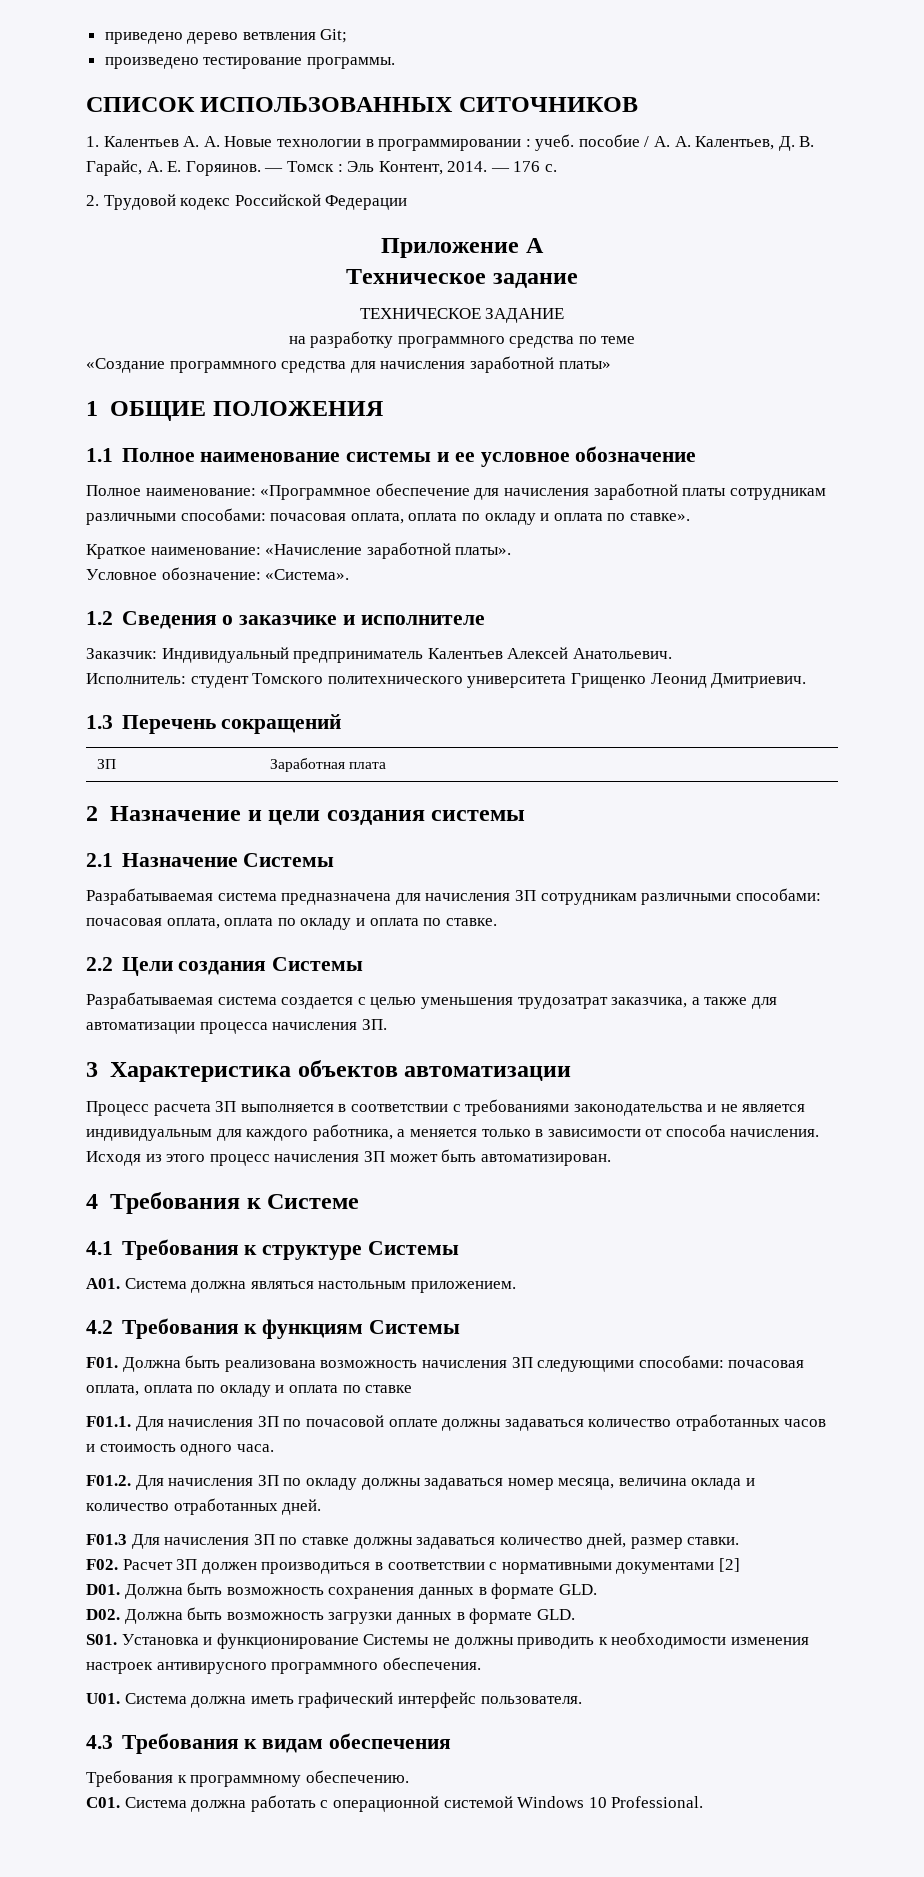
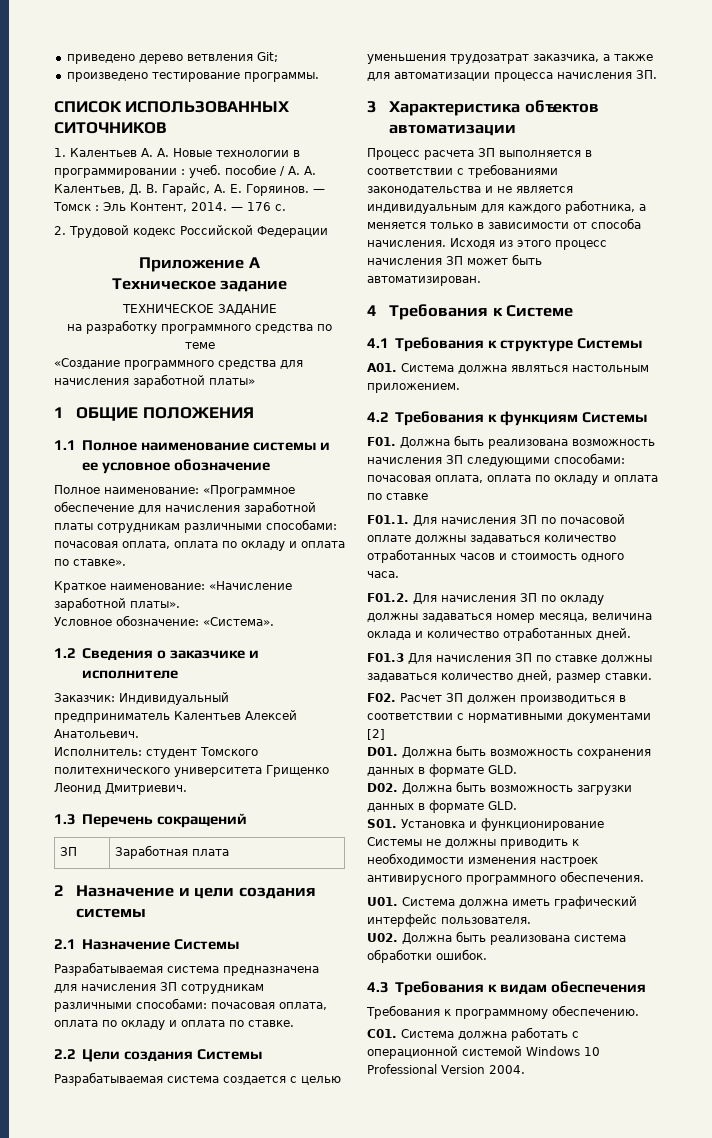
(582, 1700) none -> [367,931,626,945] [367,949,487,963] // U02. Должна быть реализована система обработки ошибок.
[611,1796,704,1808] Professional. -> [367,1064,525,1074] Professional Version 2004.

